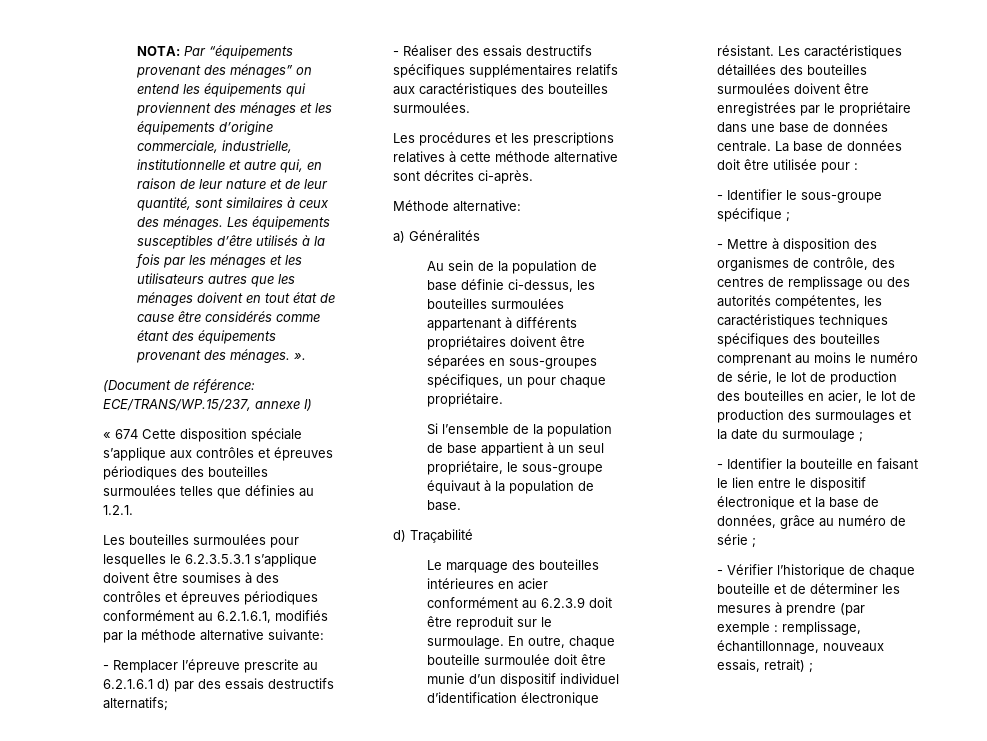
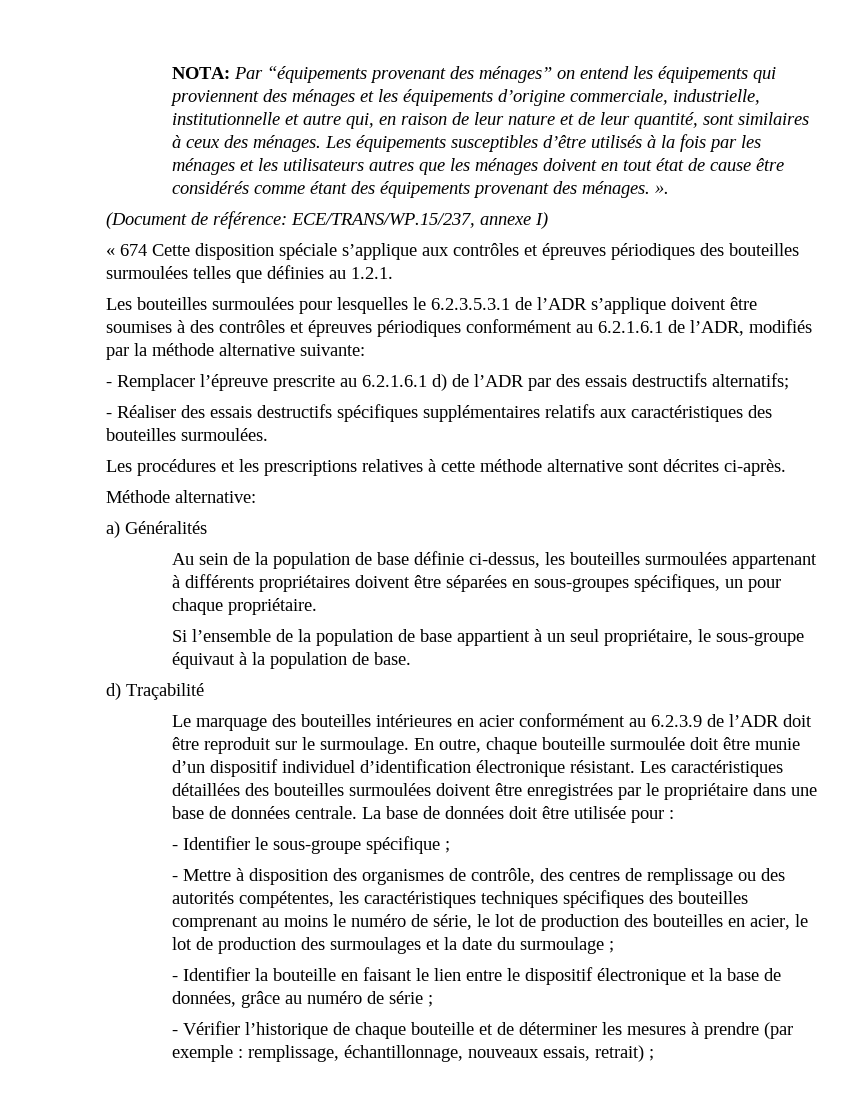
(250, 559) none -> [514,297,587,310] de l’ADR
[216,611,271,623] 6.2.1.6.1, -> [597,320,744,336] 6.2.1.6.1 de l’ADR,
(170, 685) none -> [451,374,524,387] de l’ADR
(585, 602) none -> [707,714,780,727] de l’ADR

